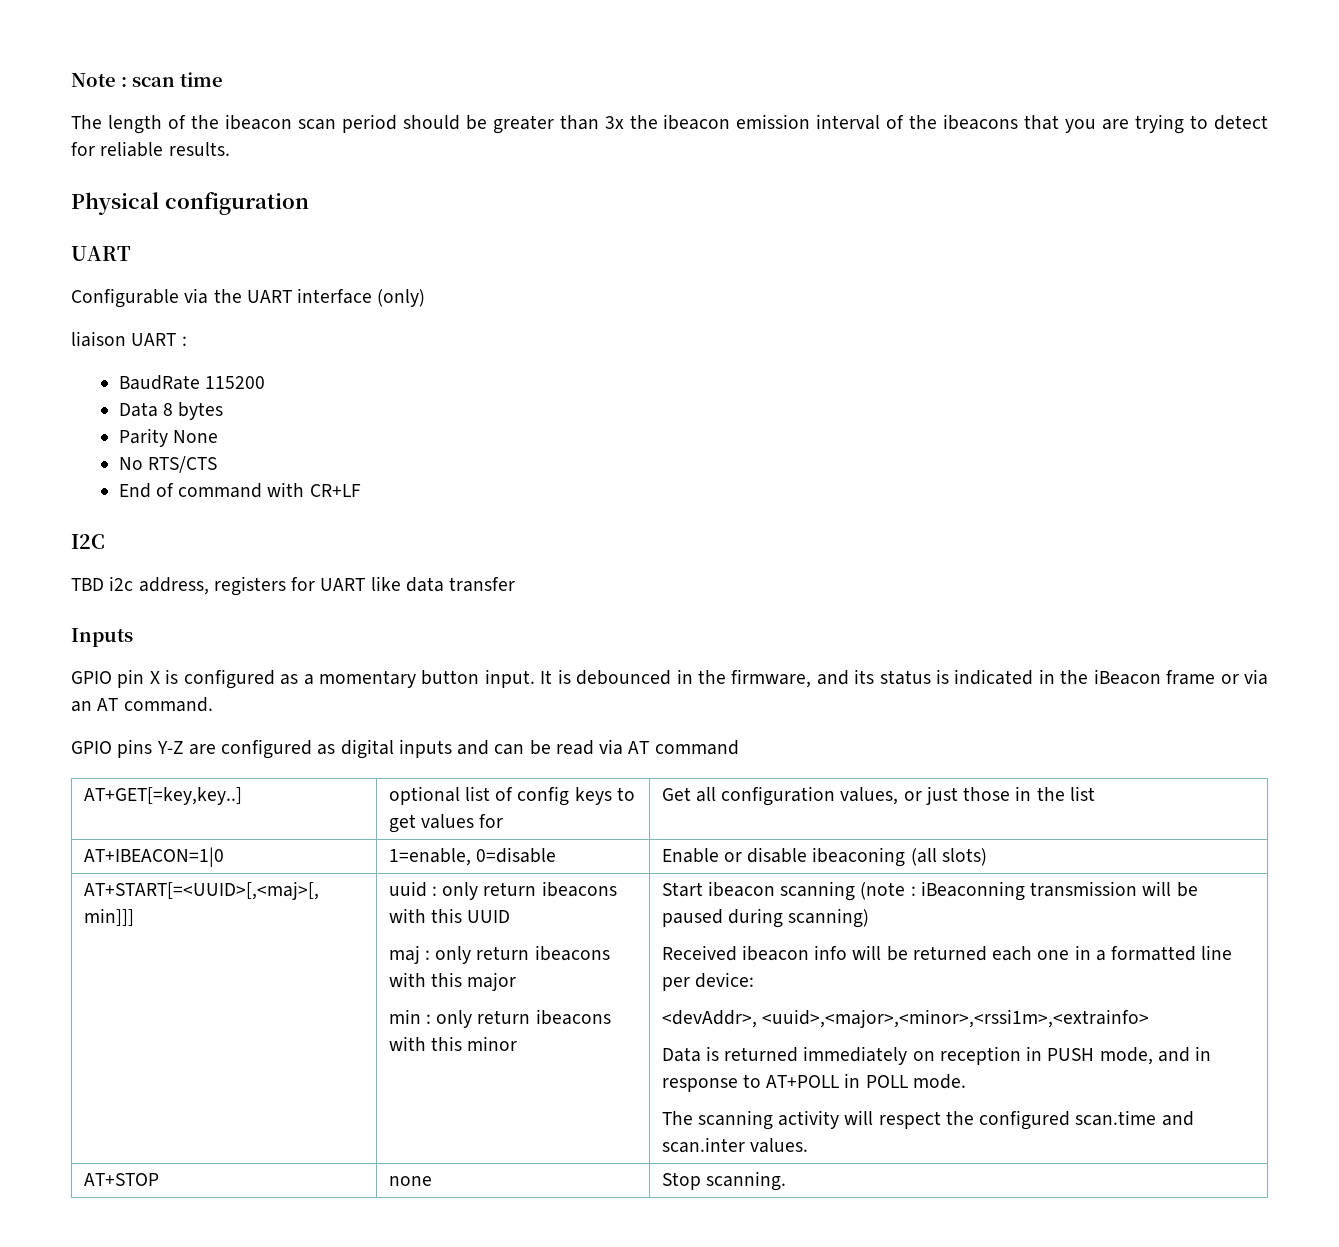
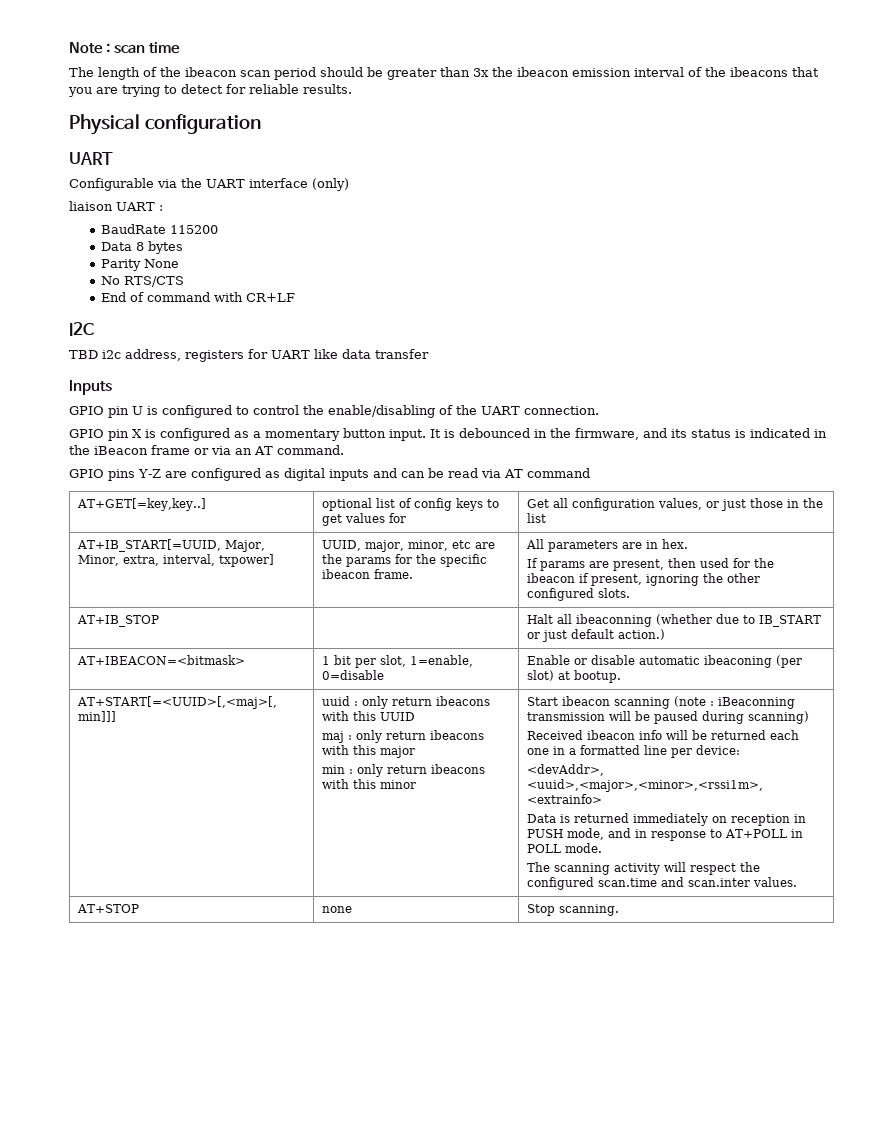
(133, 637) none -> [69,405,599,418] // GPIO pin U is configured to control the enable/disabling of the UART connection.
[83,847,224,867] AT+IBEACON=1|0 | -> [77,539,266,552] [78,554,275,567] [322,540,496,552] [322,554,488,567] [322,569,414,579] [526,539,689,552] [527,558,775,571] [527,573,761,586] [527,588,631,601] [77,615,160,627] [527,614,822,627] [527,629,666,642] [77,655,246,665] [322,655,407,668] AT+IB_START[=UUID, Major, Minor, extra, interval, txpower] | UUID, major, minor, etc are the params for the specific ibeacon frame. | All parameters are in hex. // If params are present, then used for the ibeacon if present, ignoring the other configured slots. // AT+IB_STOP | | Halt all ibeaconning (whether due to IB_START or just default action.) // AT+IBEACON=<bitmask> | 1 bit per slot,
[812,847,987,867] ibeaconing (all slots) -> [639,655,803,668] [527,670,622,683] automatic ibeaconing (per slot) at bootup.

